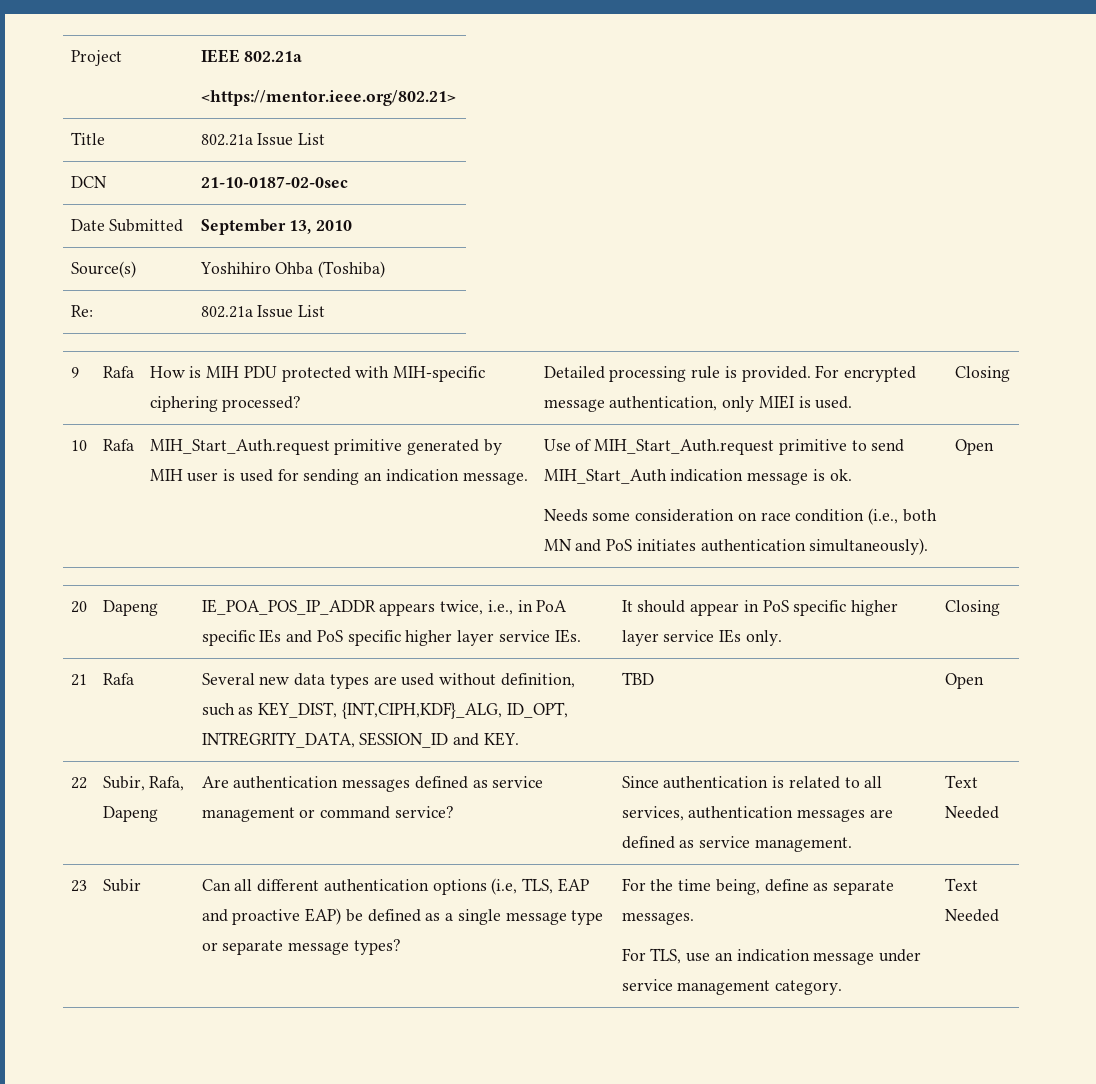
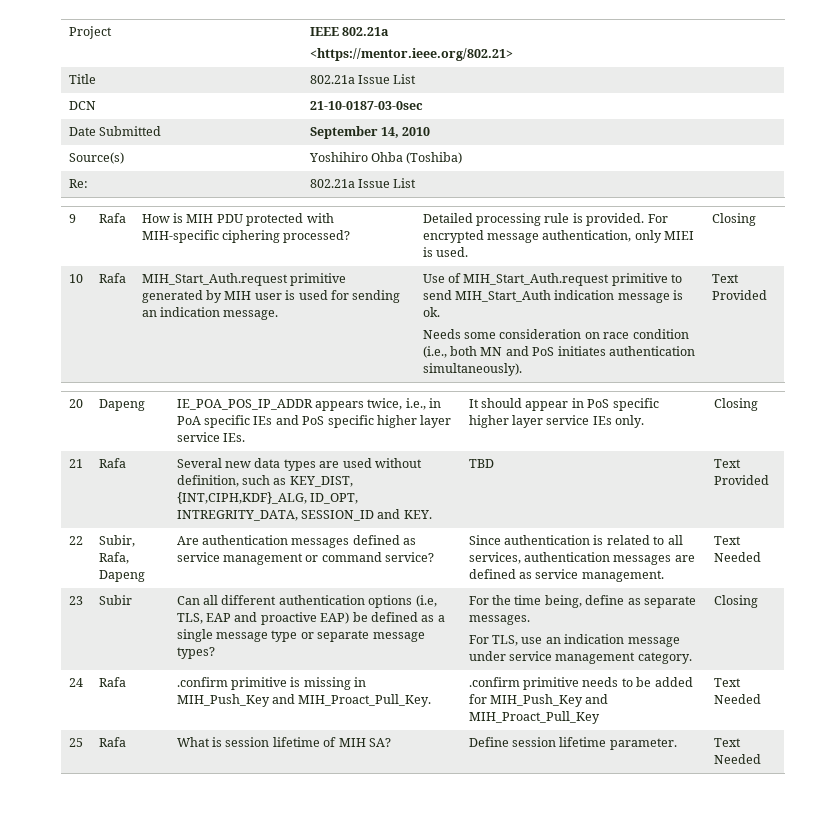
[200,176,348,188] 21-10-0187-02-0sec -> [309,101,423,110] 21-10-0187-03-0sec
[289,220,312,234] 13, -> [381,127,400,138] 14,
[954,439,994,455] Open -> [711,274,739,283] [711,290,767,300] Text Provided
[944,673,984,689] Open -> [713,459,741,468] [713,475,769,485] Text Provided
(843, 987) none -> [713,595,758,608] [68,678,83,687] [98,677,126,687] [176,677,367,690] [176,694,432,707] [468,677,693,690] [468,694,609,707] [468,711,600,724] [713,678,741,687] [713,694,761,704] [68,738,83,747] [98,737,126,747] [176,737,391,747] [468,737,677,750] | Closing // 24 | Rafa | .confirm primitive is missing in MIH_Push_Key and MIH_Proact_Pull_Key. | .confirm primitive needs to be added for MIH_Push_Key and MIH_Proact_Pull_Key | Text Needed // 25 | Rafa | What is session lifetime of MIH SA? | Define session lifetime parameter.

